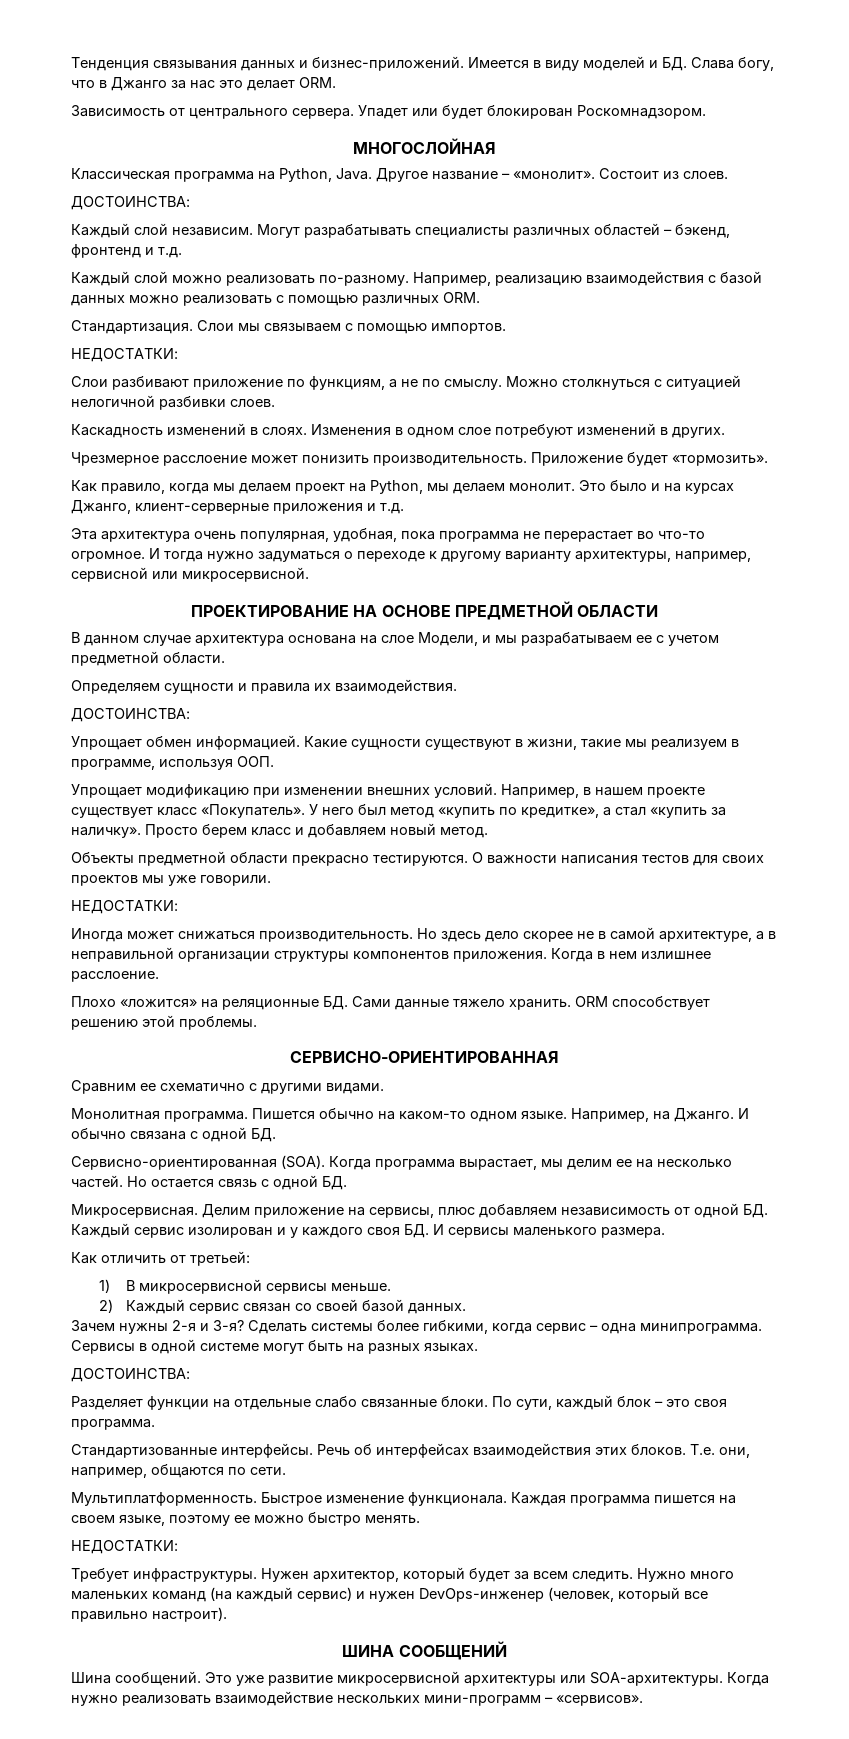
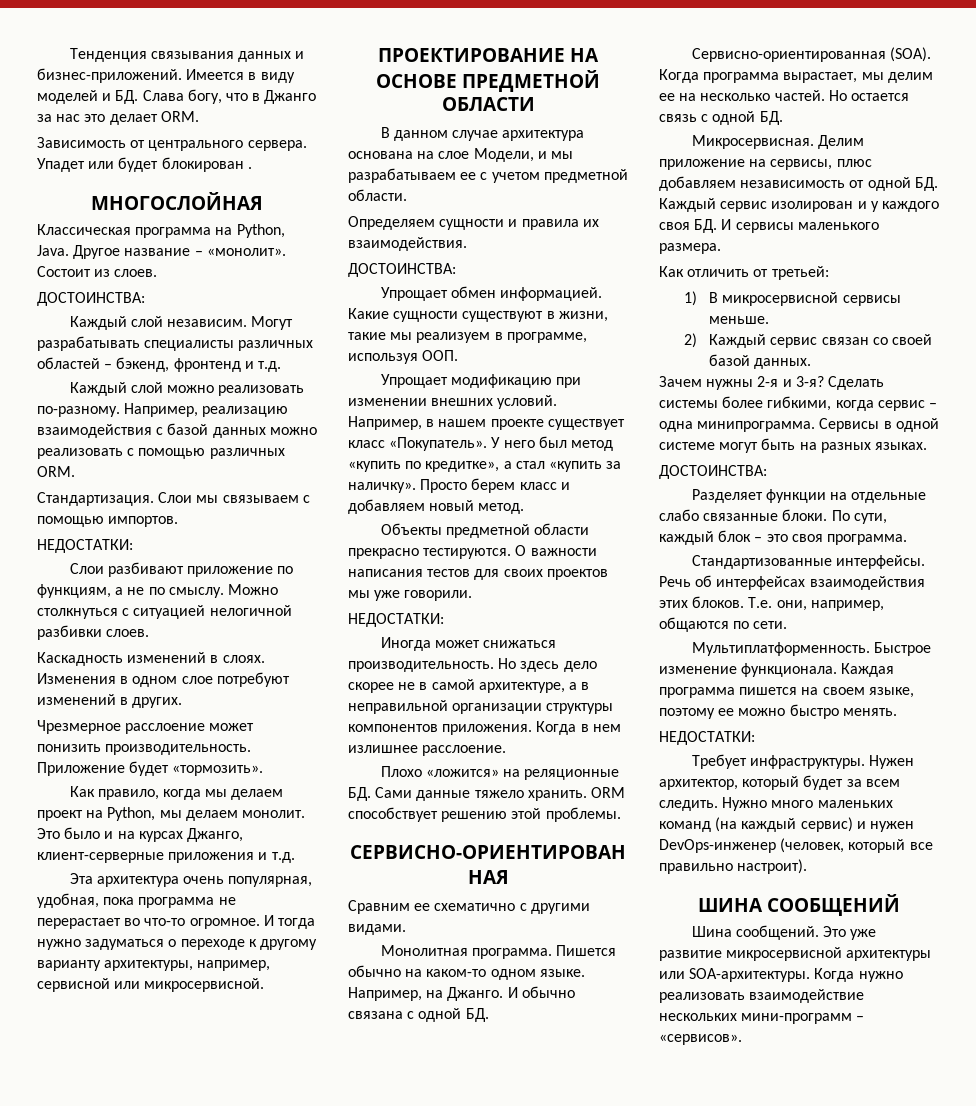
[577,105,706,119] Роскомнадзором. -> [247,167,252,169] .

